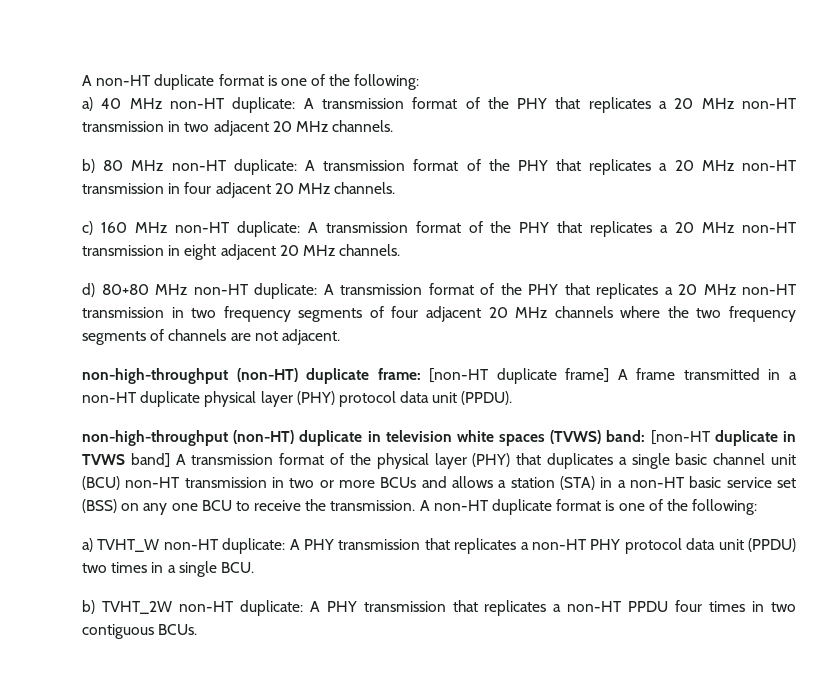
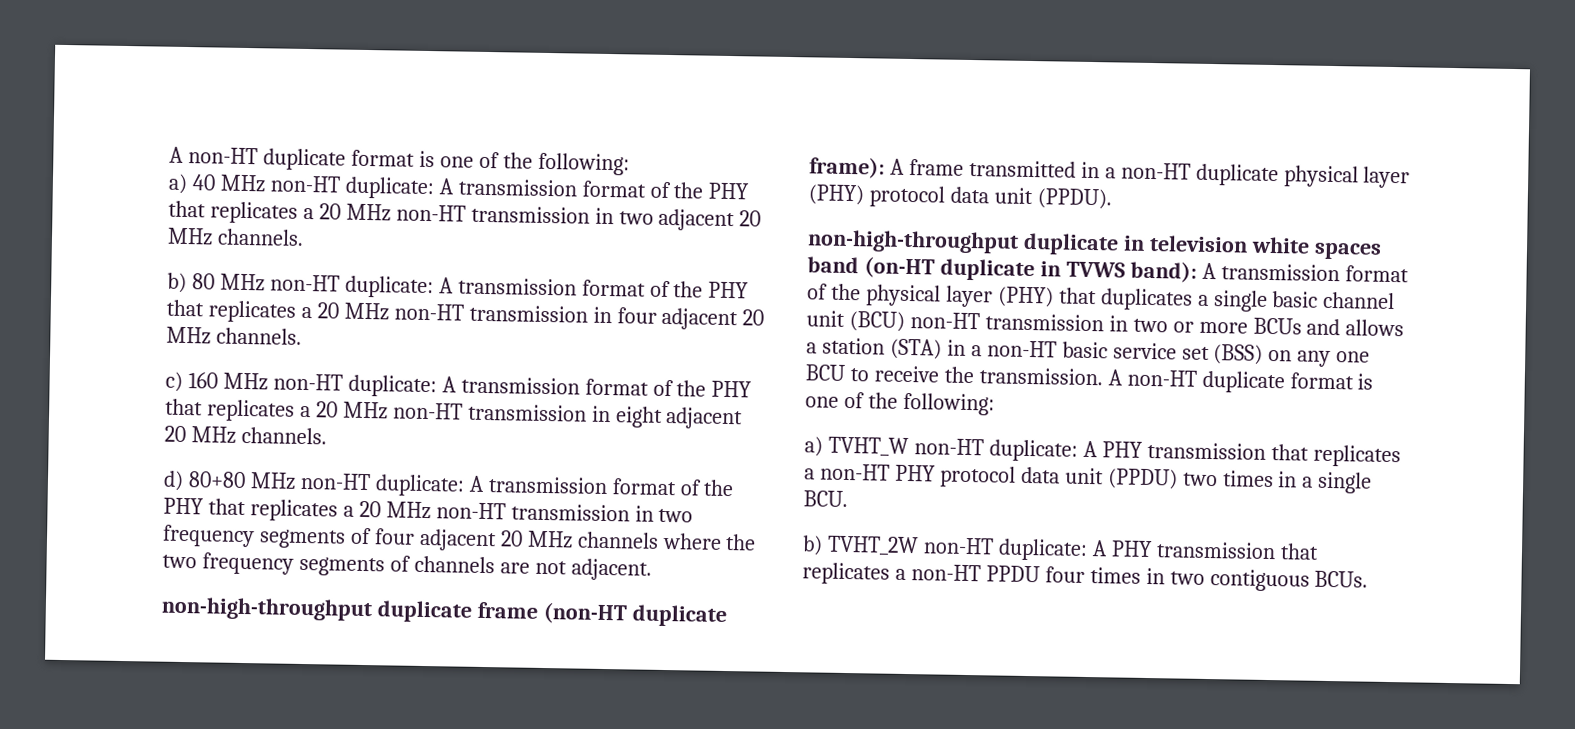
[236,368,610,384] (non-HT) duplicate frame: [non-HT duplicate frame] -> [376,600,727,628] [809,156,885,179] duplicate frame (non-HT duplicate frame):
[233,430,295,444] (non-HT) -> (1019, 241) none
[550,430,711,445] (TVWS) band: [non-HT -> [807,256,935,279] band (on-HT
[130,453,170,467] band] -> [1129,260,1197,283] band):

